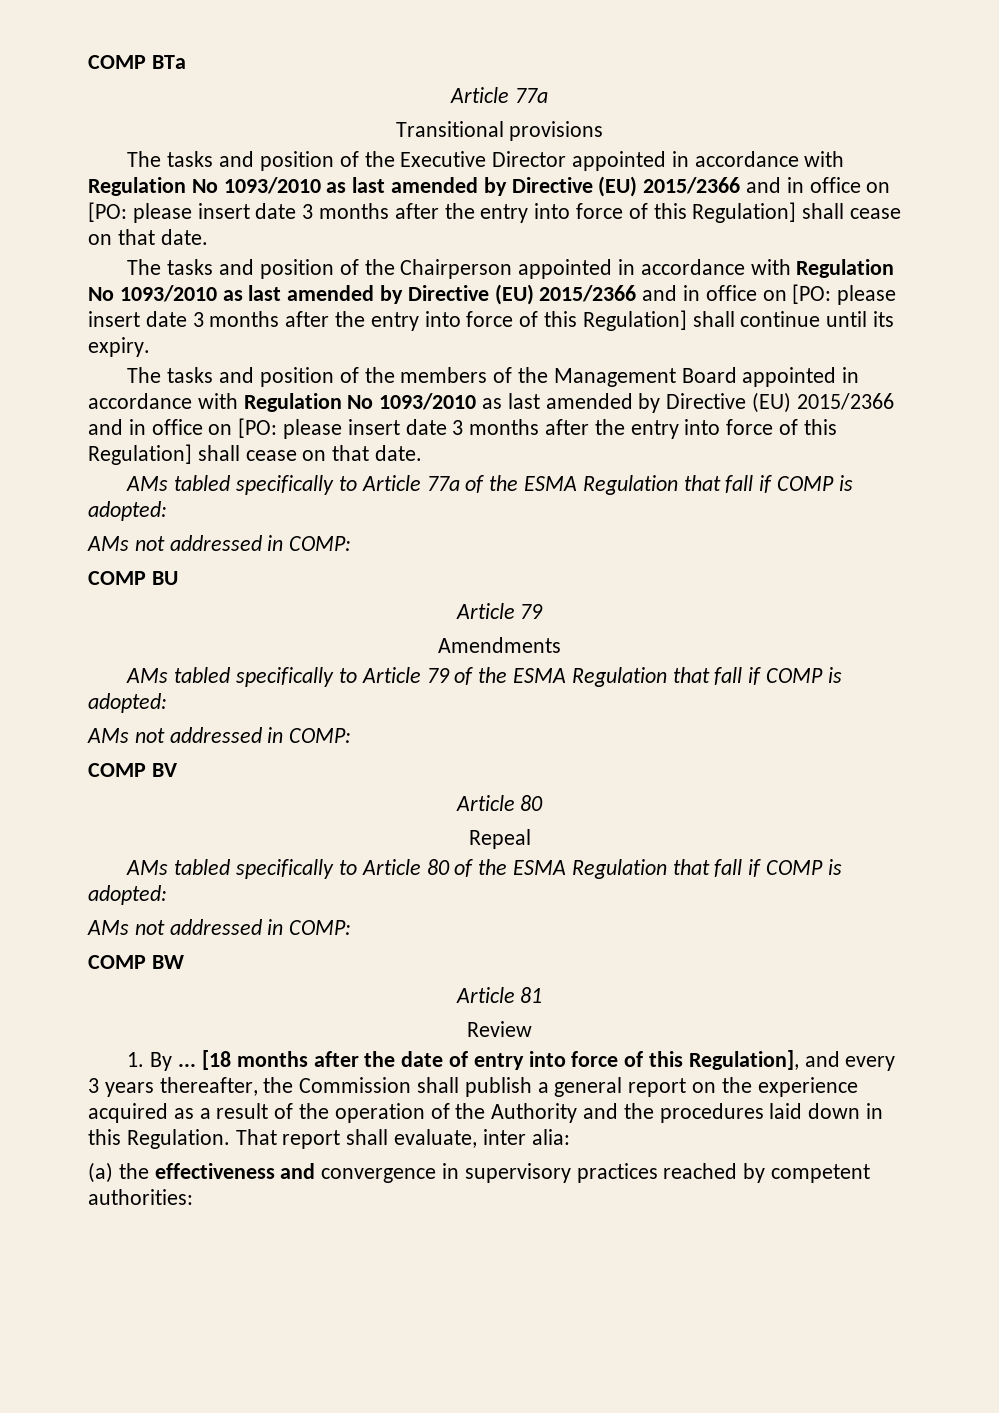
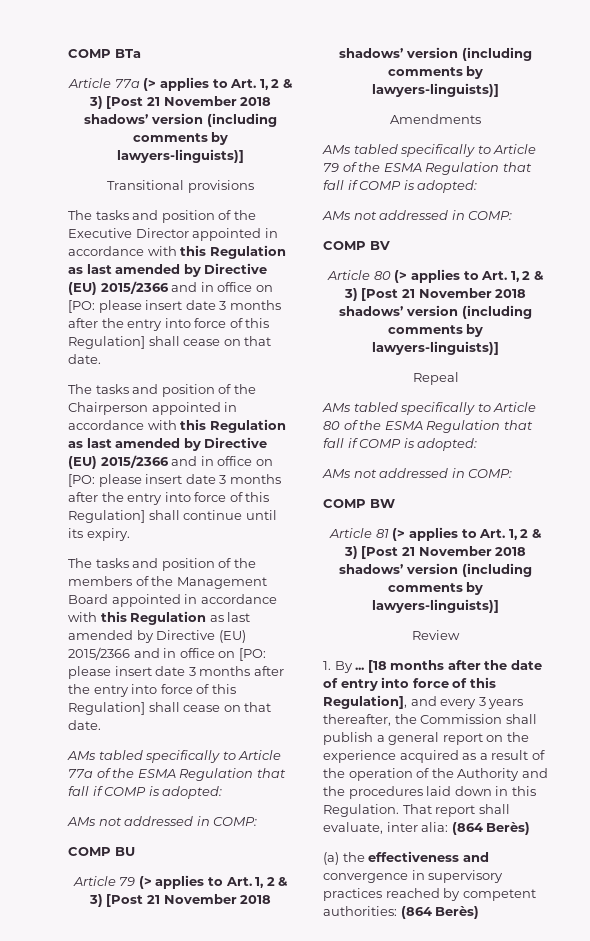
(548, 95) none -> [143,77,293,91] [88,96,272,109] [84,113,277,127] [132,132,229,145] [117,149,244,163] (> applies to Art. 1, 2 & 3) [Post 21 November 2018 shadows’ version (including comments by lawyers-linguists)]
[88,177,321,196] Regulation No 1093/2010 -> [180,245,286,259] this Regulation
[796,259,895,278] [88,285,217,302] Regulation No 1093/2010 -> [180,419,286,433] this Regulation
[243,393,477,412] Regulation No 1093/2010 -> [100,611,207,625] this Regulation
(544, 611) none -> [138,875,289,889] [88,894,272,907] [339,47,532,61] [387,66,484,79] [372,83,499,97] (> applies to Art. 1, 2 & 3) [Post 21 November 2018 shadows’ version (including comments by lawyers-linguists)]
(544, 803) none -> [394,269,544,283] [343,288,527,301] [339,305,532,319] [387,324,484,337] [372,341,499,355] (> applies to Art. 1, 2 & 3) [Post 21 November 2018 shadows’ version (including comments by lawyers-linguists)]
(543, 995) none -> [392,527,542,541] [343,546,527,559] [339,563,532,577] [387,582,484,595] [372,599,499,613] (> applies to Art. 1, 2 & 3) [Post 21 November 2018 shadows’ version (including comments by lawyers-linguists)]
(570, 1137) none -> [451,822,531,835] (864 Berès)
(193, 1197) none -> [400,906,480,919] (864 Berès)

